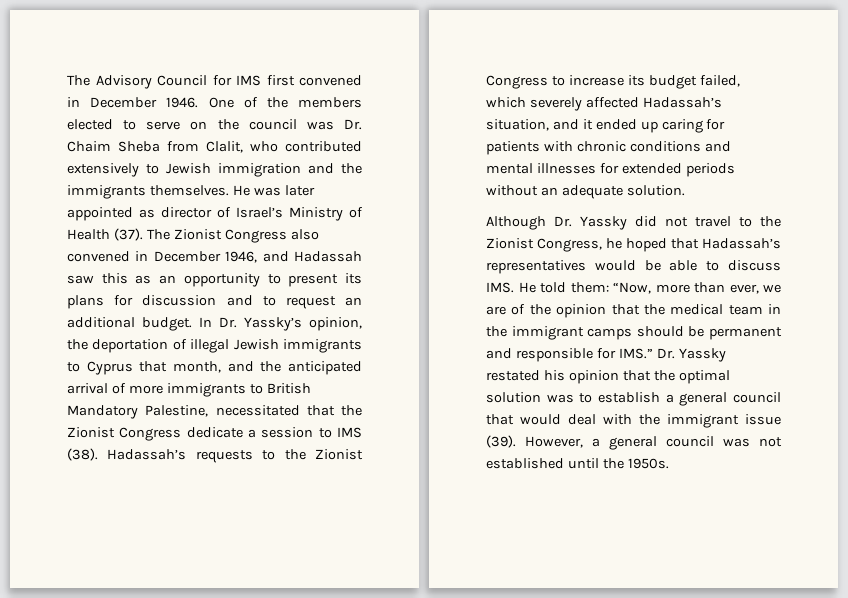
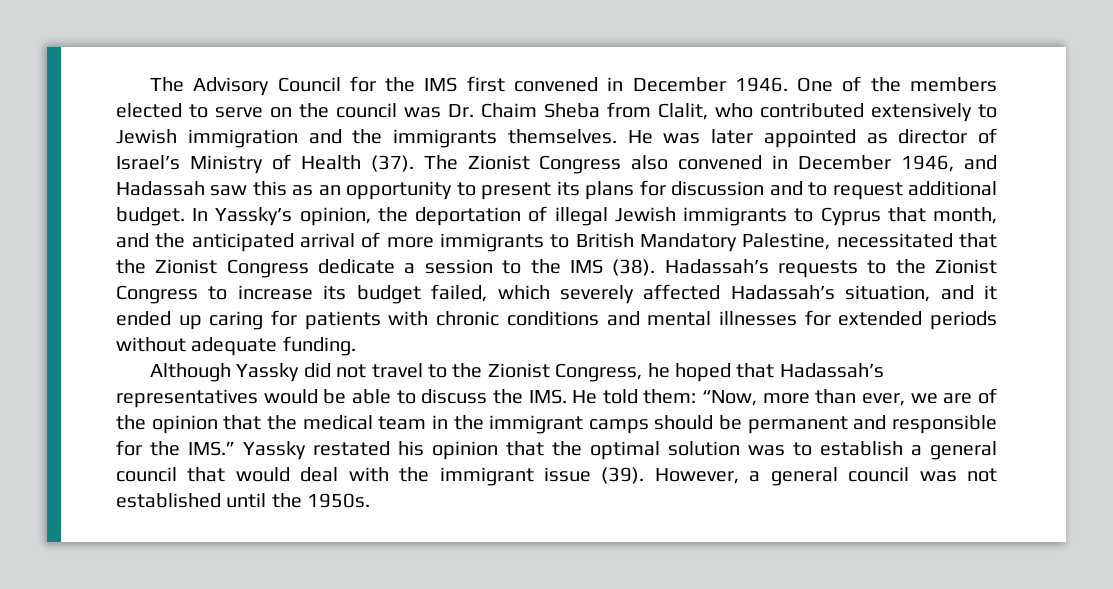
(232, 80) none -> [385,77,416,92] the
[344,297,362,306] an -> (903, 191) none
[219,317,237,328] Dr. -> (209, 214) none
(332, 433) none -> [530,259,561,274] the
[540,185,685,199] an adequate solution. -> [191,336,356,356] adequate funding.
[554,216,572,227] Dr. -> (232, 372) none
(781, 265) none -> [492,389,523,404] the
[618,348,675,359] IMS.” Dr. -> [150,441,235,456] the IMS.”

